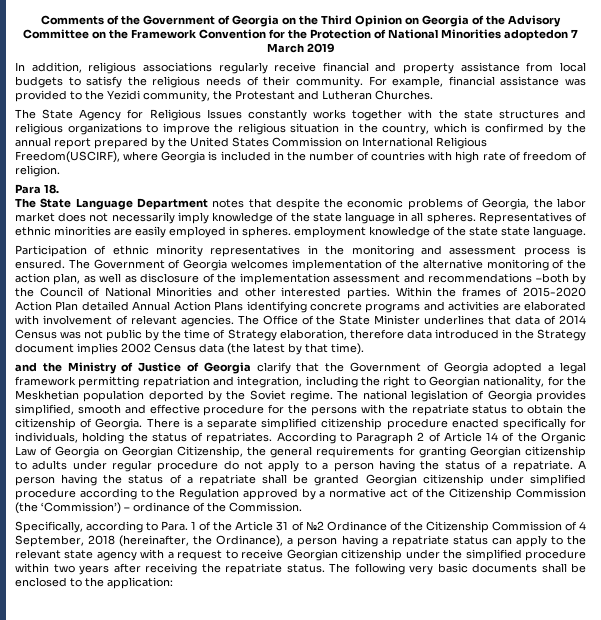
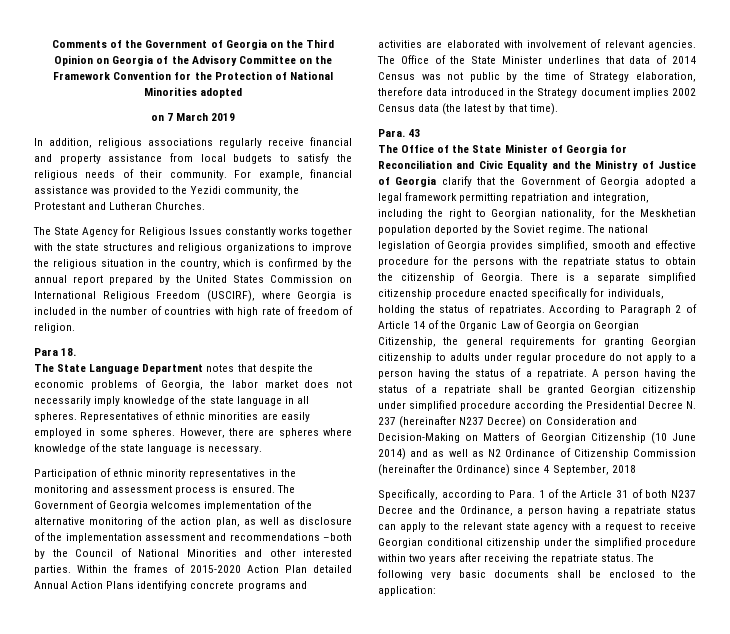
[504,29,568,41] adoptedon -> [200,88,243,98] [150,115,164,121] adopted // on
[15,151,120,163] Freedom(USCIRF), -> [156,290,255,302] Freedom (USCIRF),
[242,226,586,238] spheres. employment knowledge of the state state language. -> [99,428,352,438] [34,443,262,454] some spheres. However, there are spheres where knowledge of the state language is necessary.
(364, 349) none -> [378,129,421,137] [378,144,627,155] [378,160,549,171] Para. 43 // The Office of the State Minister of Georgia for Reconciliation and Civic Equality
[140,488,586,500] [15,502,302,514] to the Regulation approved by a normative act of the Citizenship Commission (the ‘Commission’) – ordinance of the Commission. -> [567,401,696,409] [378,416,637,428] [378,432,696,444] [378,448,696,460] [378,464,636,476] the Presidential Decree N. 237 (hereinafter N237 Decree) on Consideration and Decision-Making on Matters of Georgian Citizenship (10 June 2014) and as well as N2 Ordinance of Citizenship Commission (hereinafter the Ordinance) since 4 September, 2018
[305,521,586,533] [15,535,284,547] №2 Ordinance of the Citizenship Commission of 4 September, 2018 (hereinafter, the Ordinance), -> [645,490,696,498] [378,506,513,516] both N237 Decree and the Ordinance,
(338, 555) none -> [426,538,483,546] conditional

